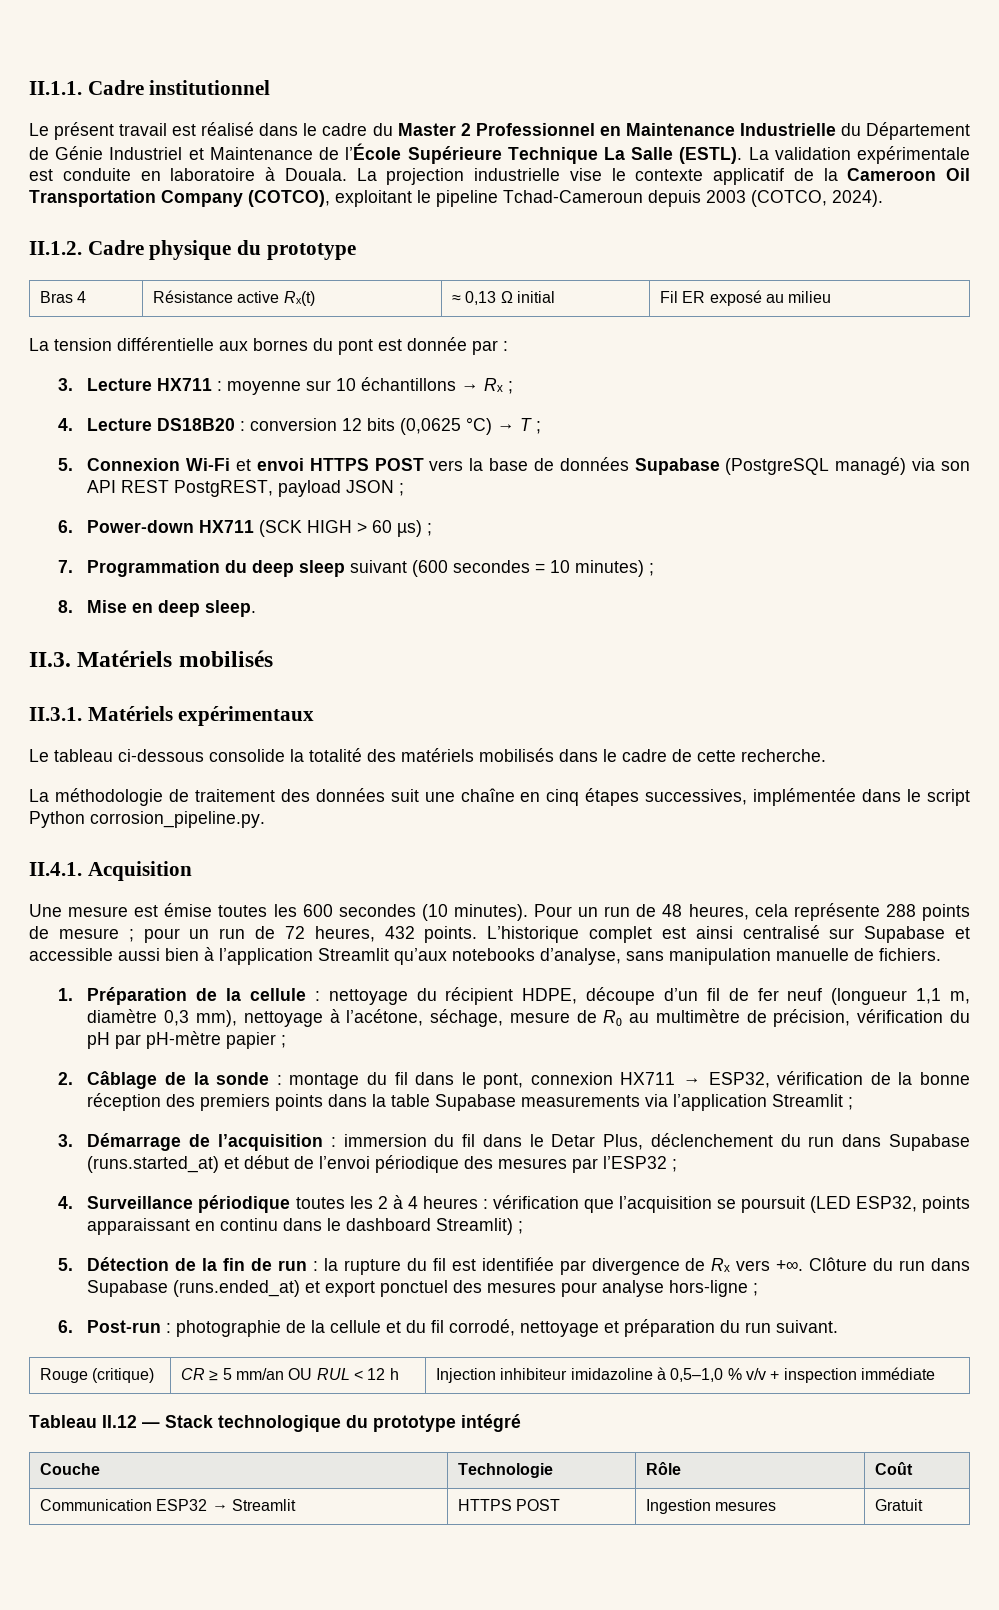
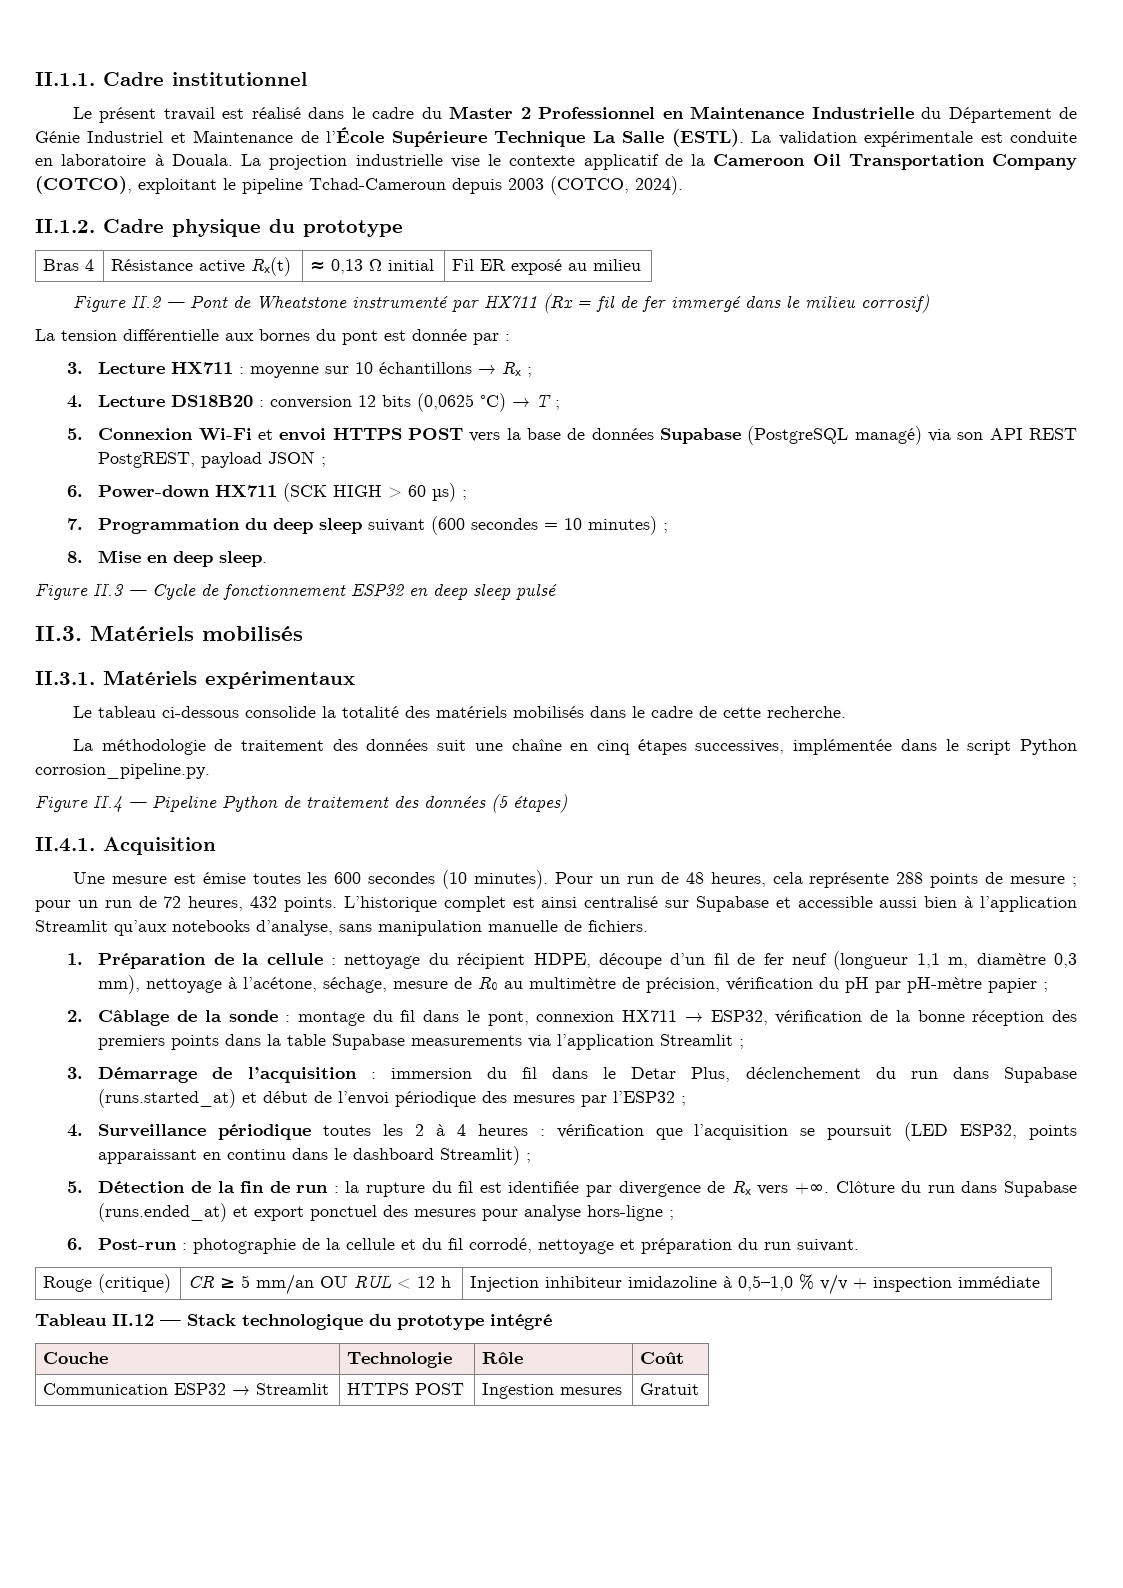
(832, 297) none -> [72,294,929,313] // Figure II.2 — Pont de Wheatstone instrumenté par HX711 (Rx = fil de fer immergé dans le milieu corrosif)
(257, 608) none -> [35,583,557,600] // Figure II.3 — Cycle de fonctionnement ESP32 en deep sleep pulsé
(265, 819) none -> [35,794,567,813] // Figure II.4 — Pipeline Python de traitement des données (5 étapes)

